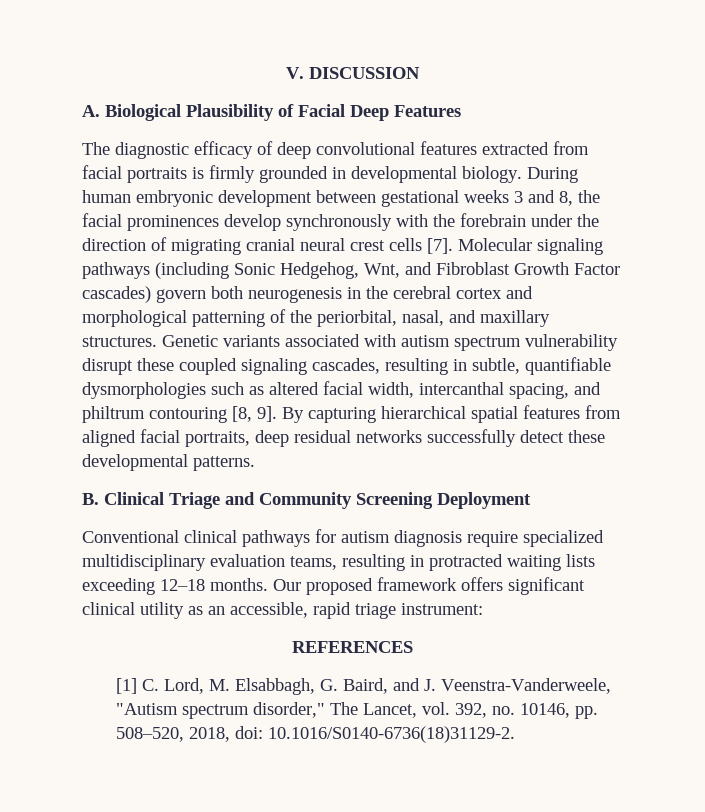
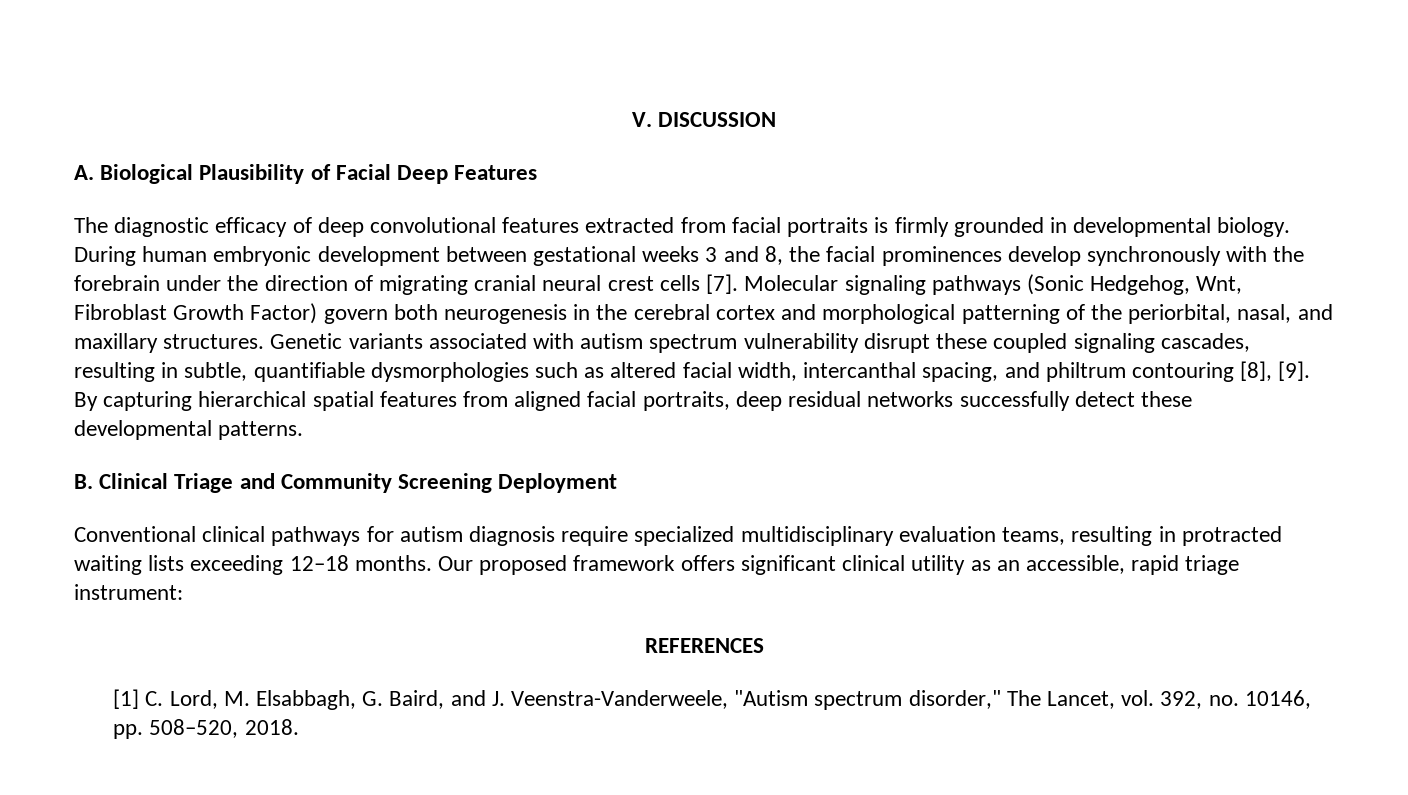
[155,262,275,279] (including Sonic -> [1026,274,1084,295] (Sonic
[405,262,432,275] and -> (1243, 285) none
[574,263,620,275] [82,286,151,303] Factor cascades) -> [250,303,318,324] Factor)
[232,406,277,422] [8, 9]. -> [1240,361,1311,381] [8], [9].
[188,726,515,743] 2018, doi: 10.1016/S0140-6736(18)31129-2. -> [244,719,299,735] 2018.

